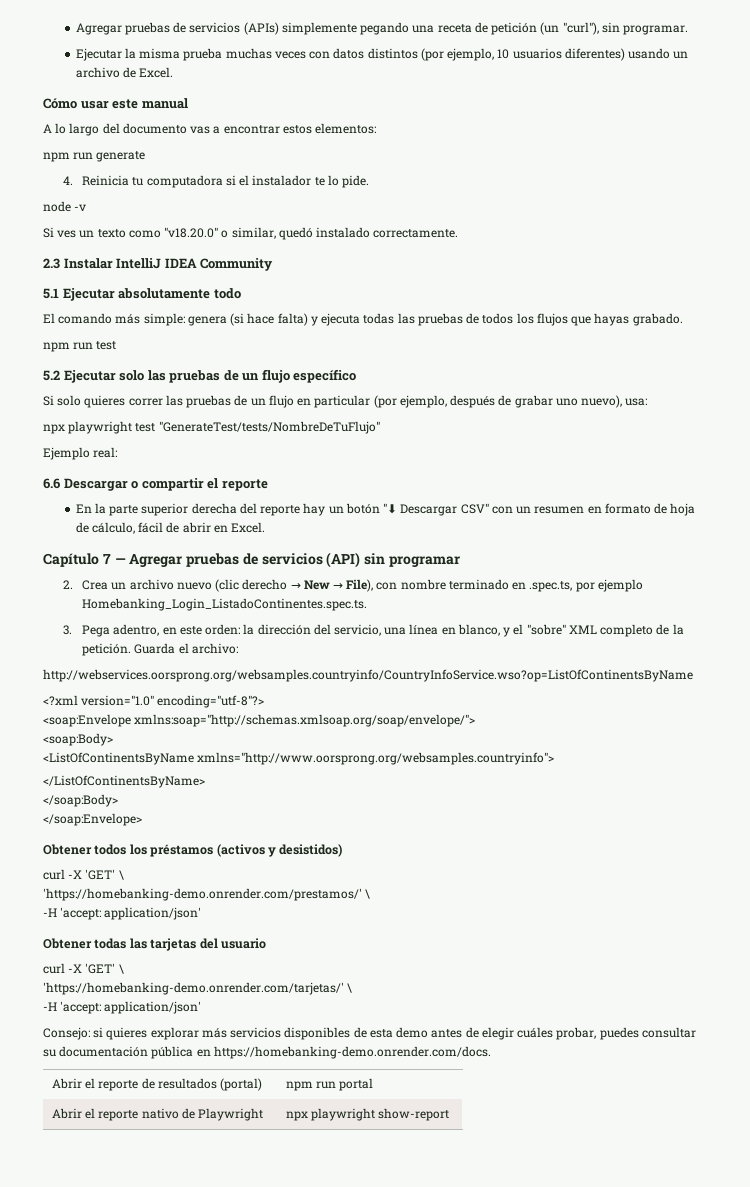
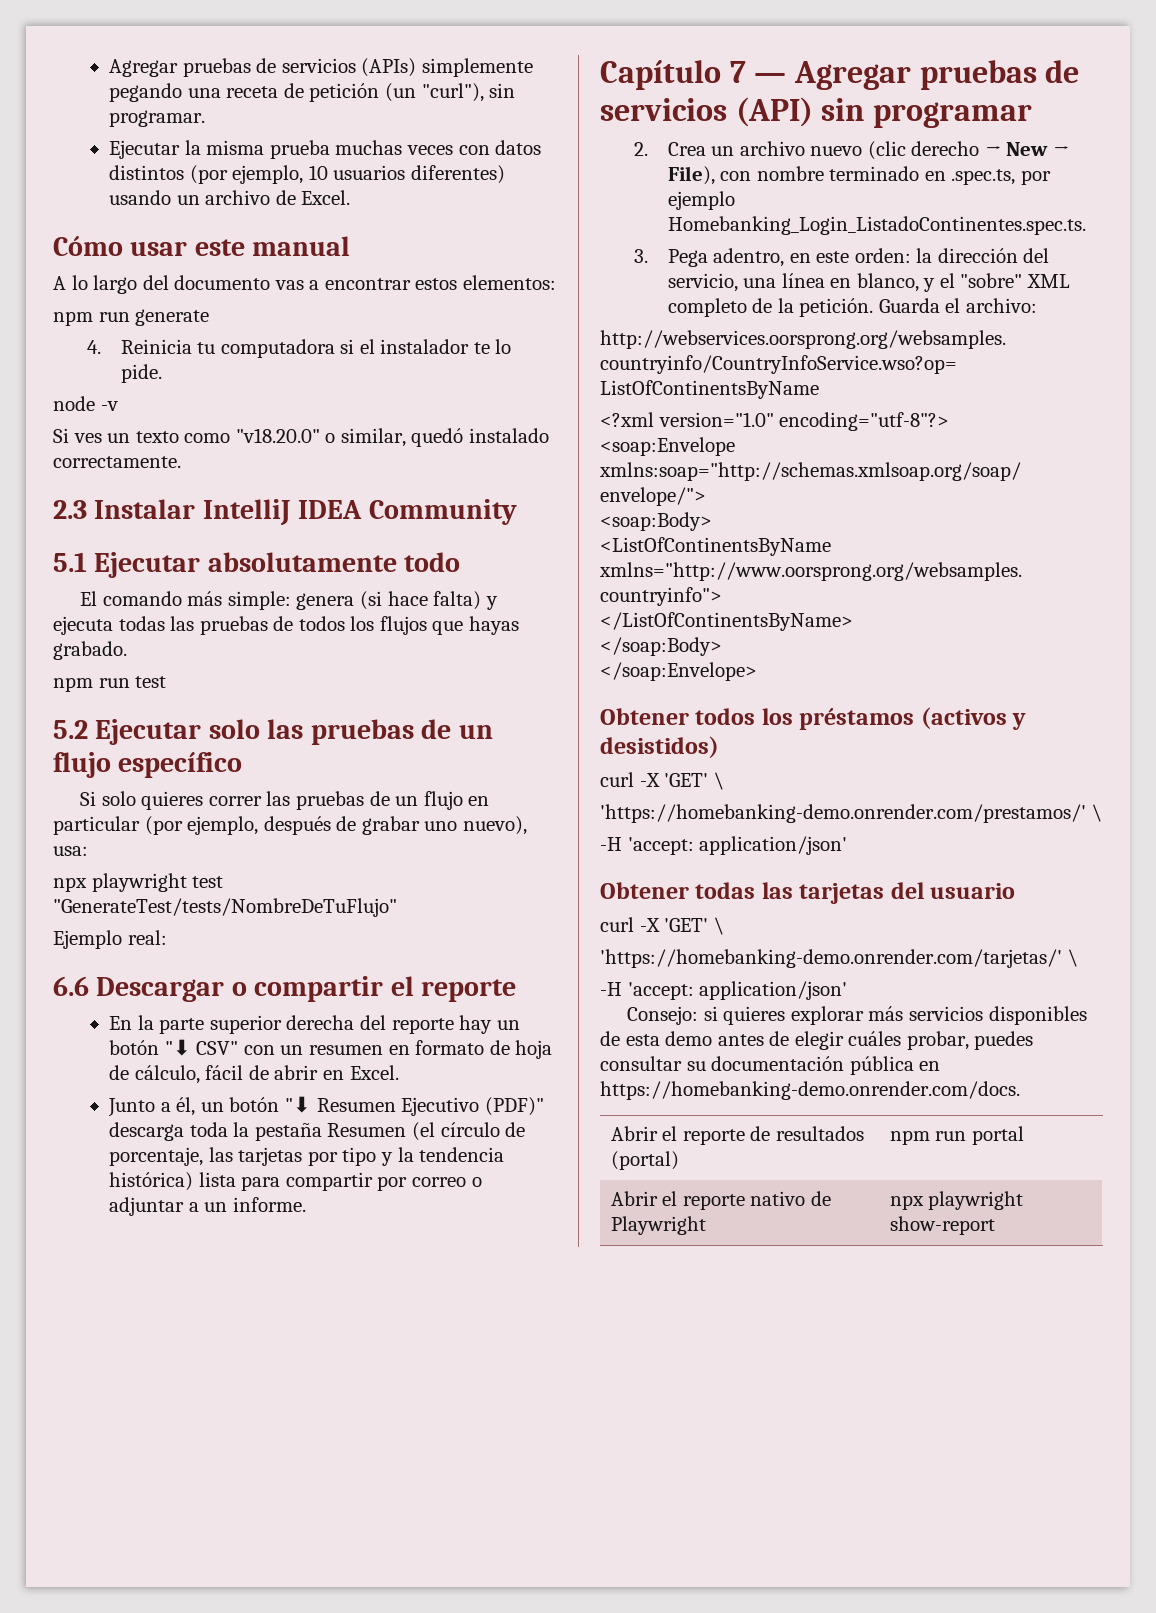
[400,504,458,516] Descargar -> (191, 1047) none
(266, 527) none -> [108,1096,544,1117] [109,1122,526,1141] [109,1147,505,1166] [109,1172,482,1191] [109,1197,306,1216] // Junto a él, un botón "⬇ Resumen Ejecutivo (PDF)" descarga toda la pestaña Resumen (el círculo de porcentaje, las tarjetas por tipo y la tendencia histórica) lista para compartir por correo o adjuntar a un informe.

